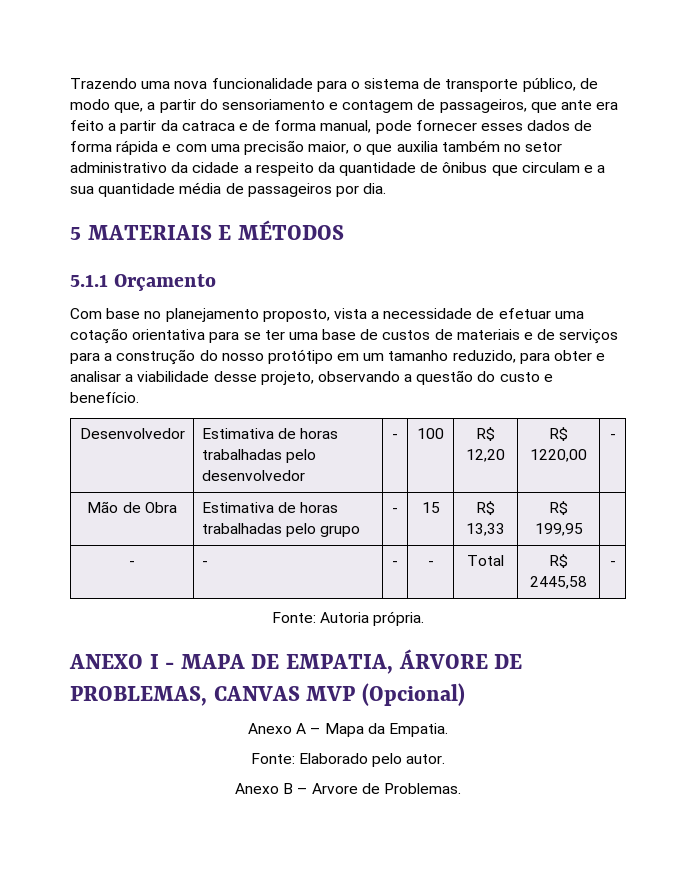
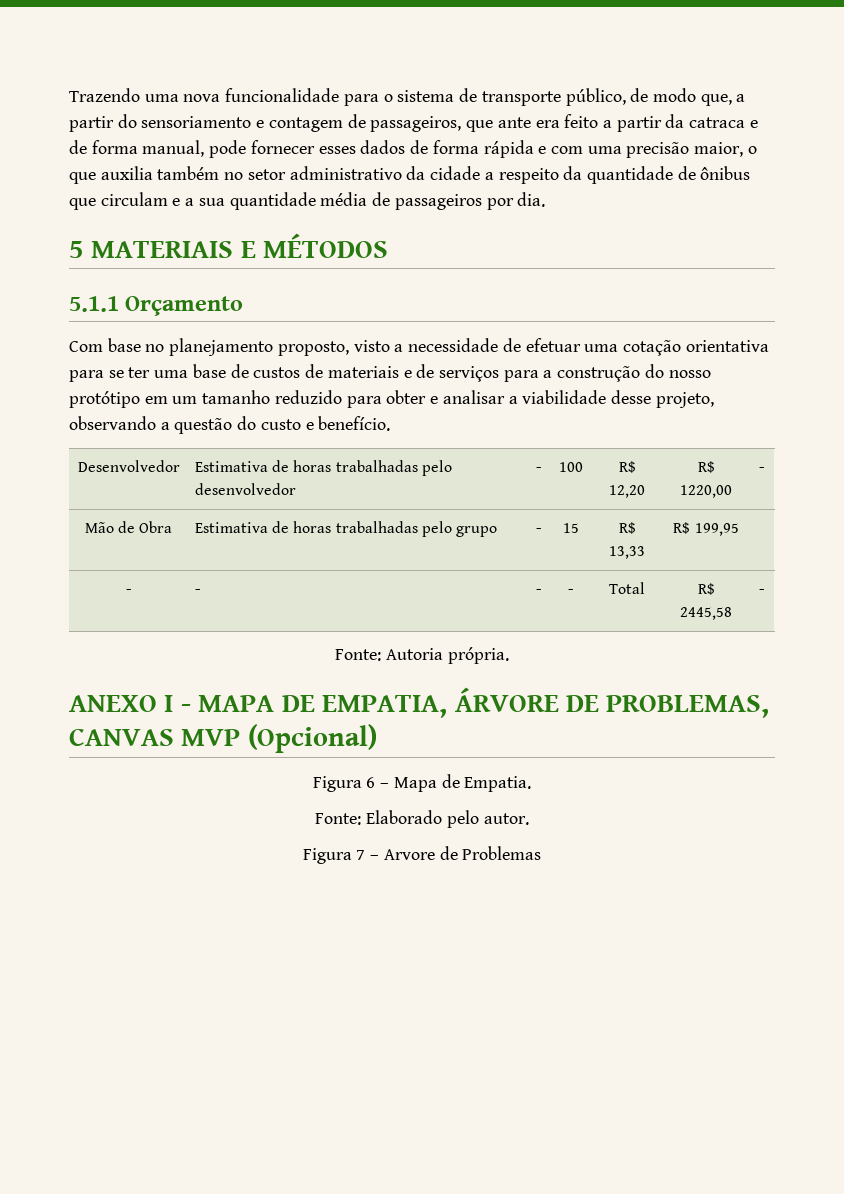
[333,308,367,319] vista -> [353,340,390,352] visto
[452,350,516,363] reduzido, -> [274,390,342,404] reduzido
[248,723,307,734] Anexo A -> [312,776,376,792] Figura 6
[367,723,385,734] da -> [441,774,460,788] de
[235,783,294,794] Anexo B -> [302,848,366,864] Figura 7
[383,783,461,794] Problemas. -> [462,846,542,860] Problemas

